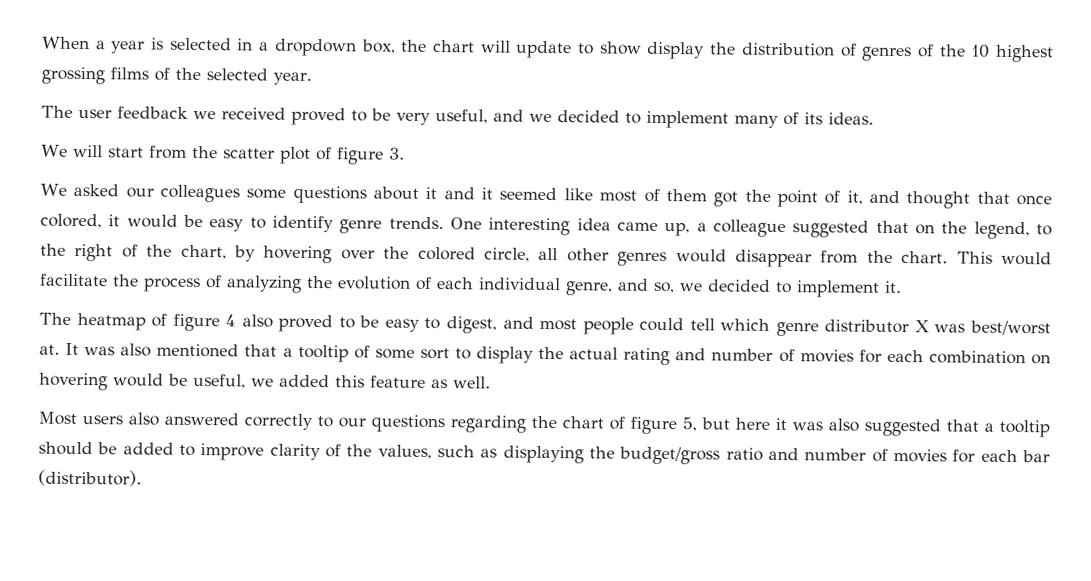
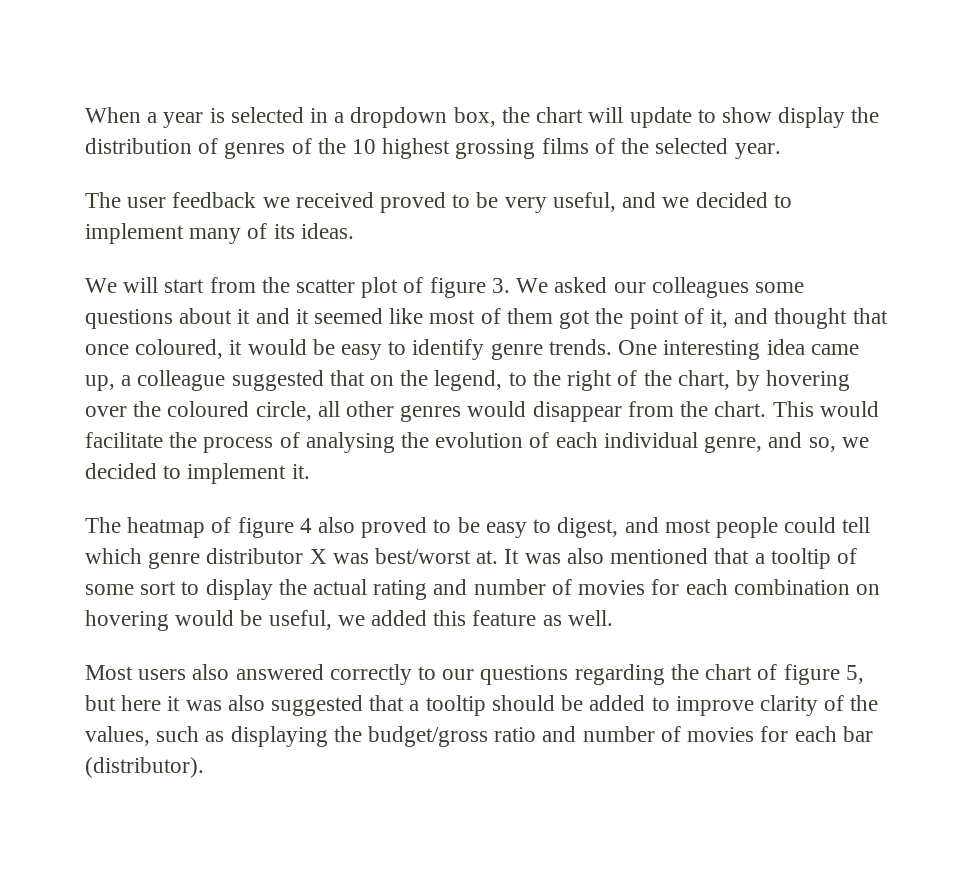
(405, 153) // -> (510, 285) none
[40,213,102,229] colored, -> [135,339,224,359] coloured,
[417,246,476,261] colored -> [167,401,250,417] coloured
[226,275,302,293] analyzing -> [305,432,395,453] analysing

